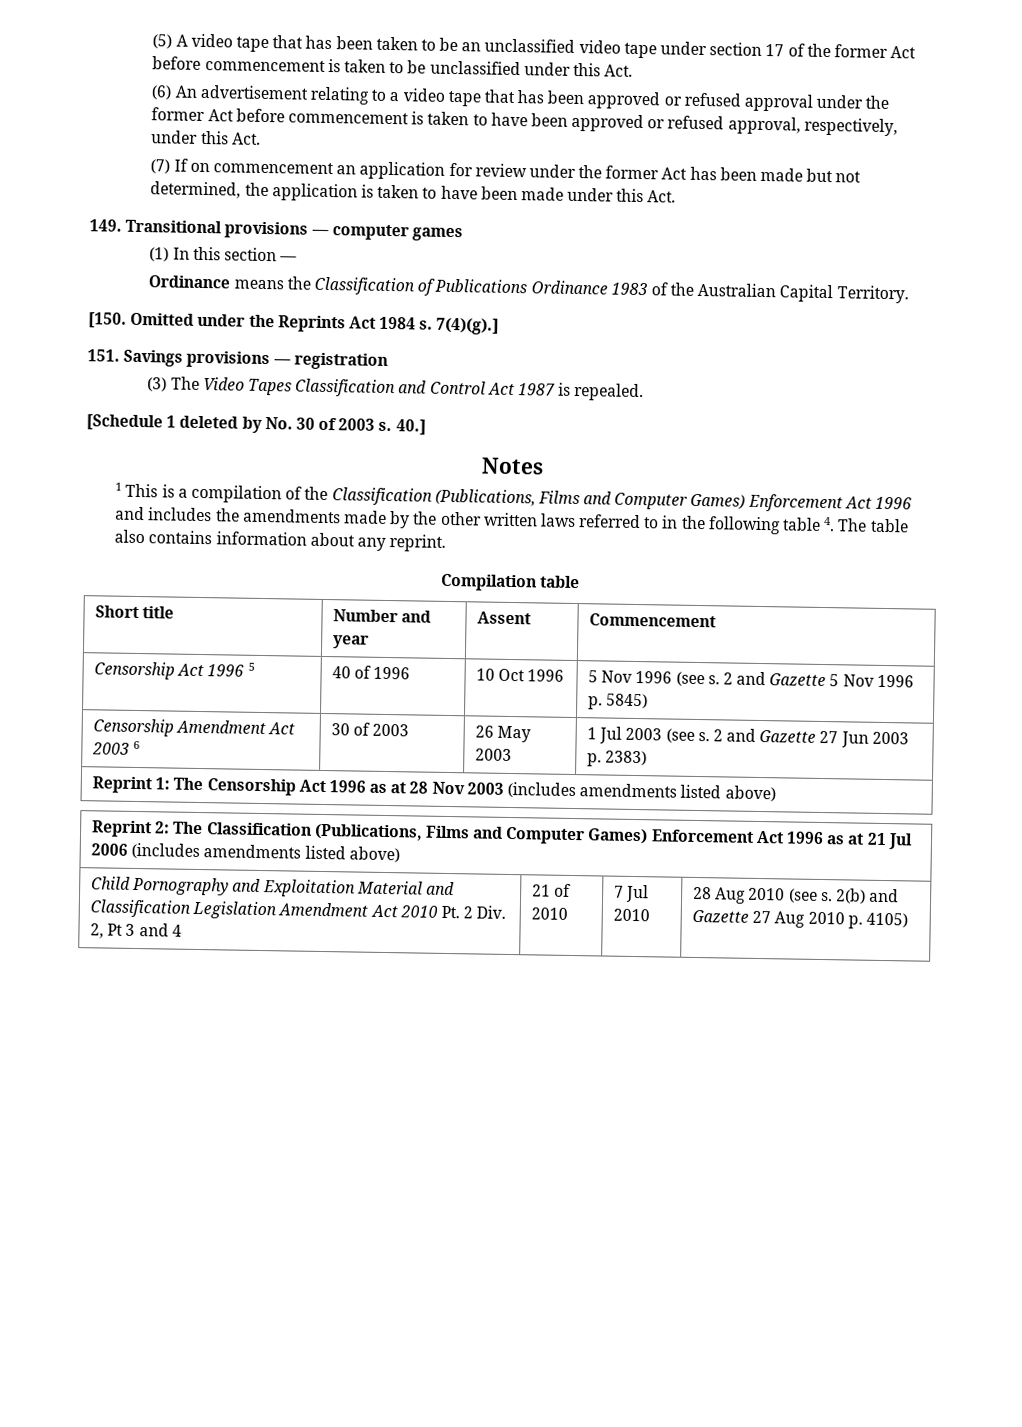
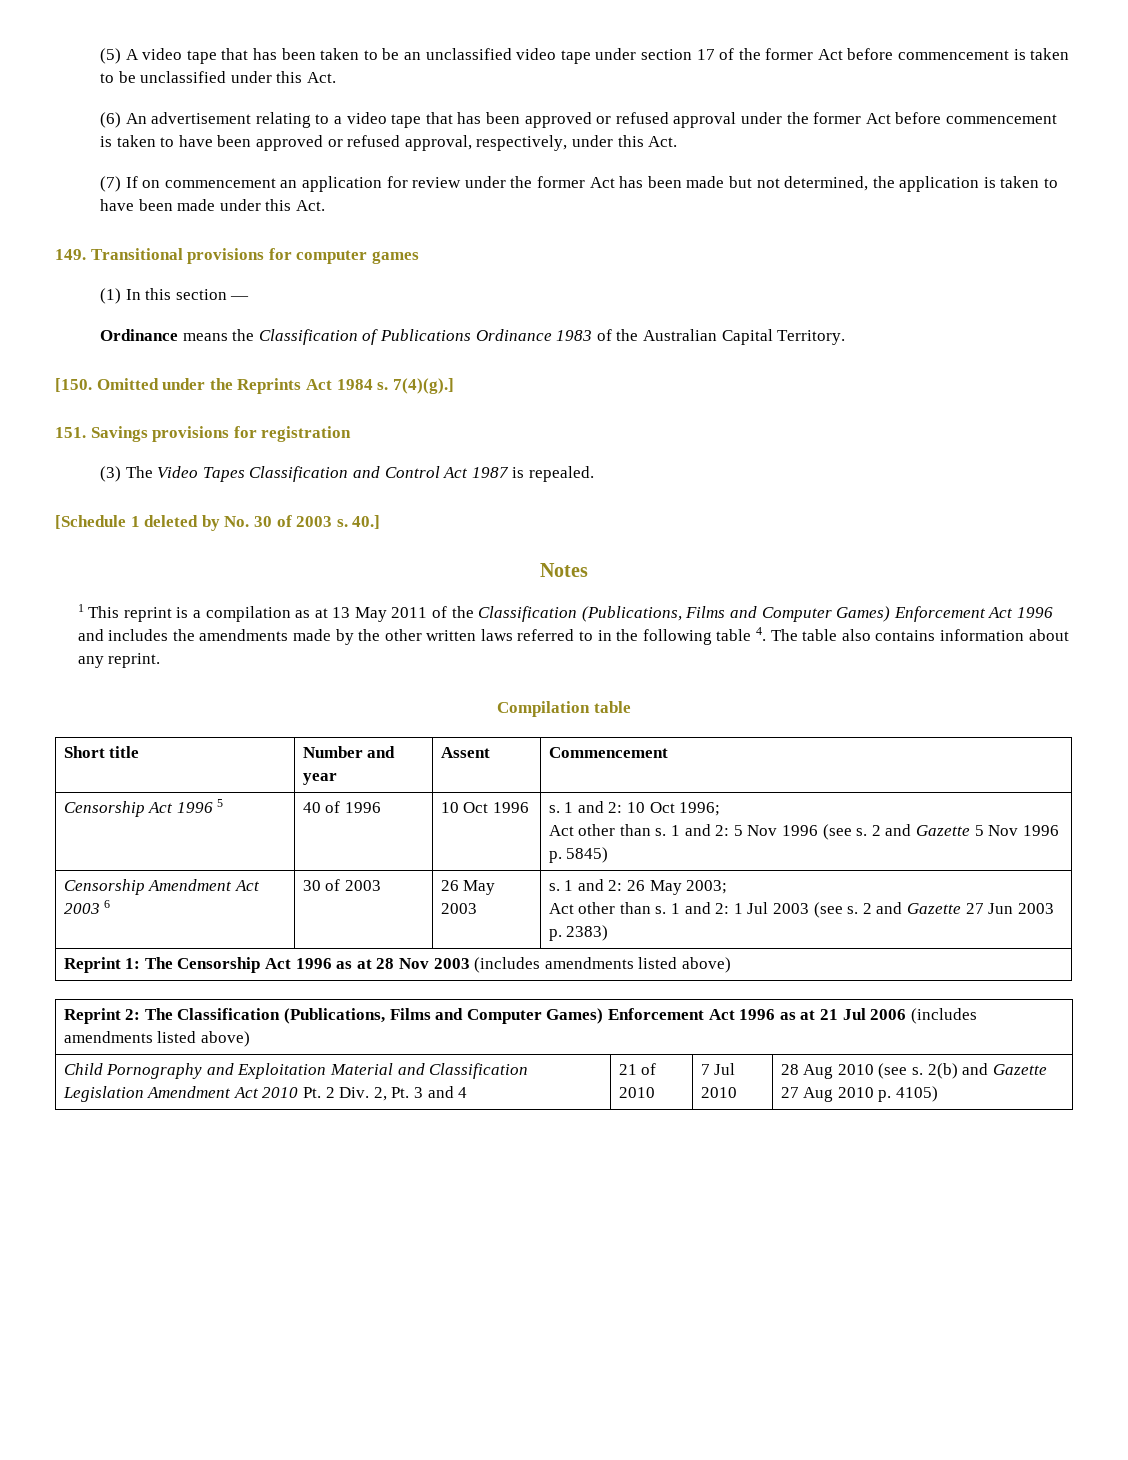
[310,229,329,236] — -> [268,248,292,260] for
[272,359,291,365] — -> [233,426,257,438] for
(159, 490) none -> [123,607,172,622] reprint
(282, 494) none -> [295,607,428,622] as at 13 May 2011
(565, 675) none -> [548,801,721,816] [548,824,730,836] s. 1 and 2: 10 Oct 1996; // Act other than s. 1 and 2:
(512, 755) none -> [548,879,728,895] [548,902,730,914] s. 1 and 2: 26 May 2003; // Act other than s. 1 and 2:
[107,923,124,936] Pt -> [391,1087,410,1098] Pt.

